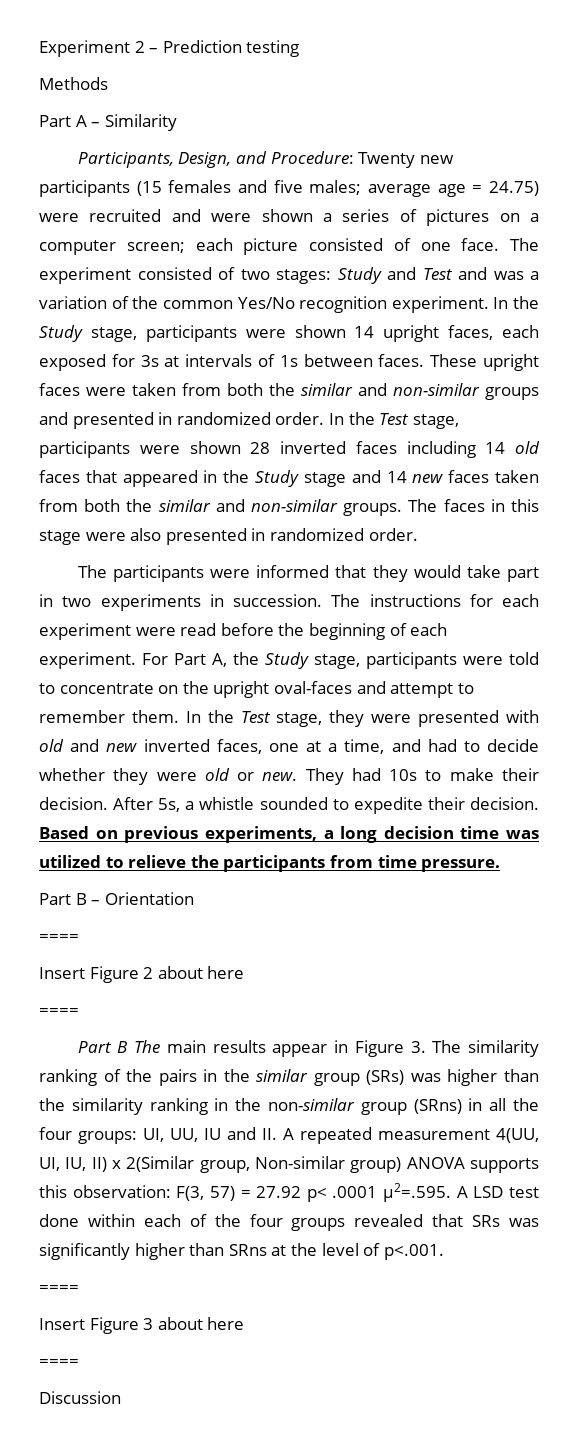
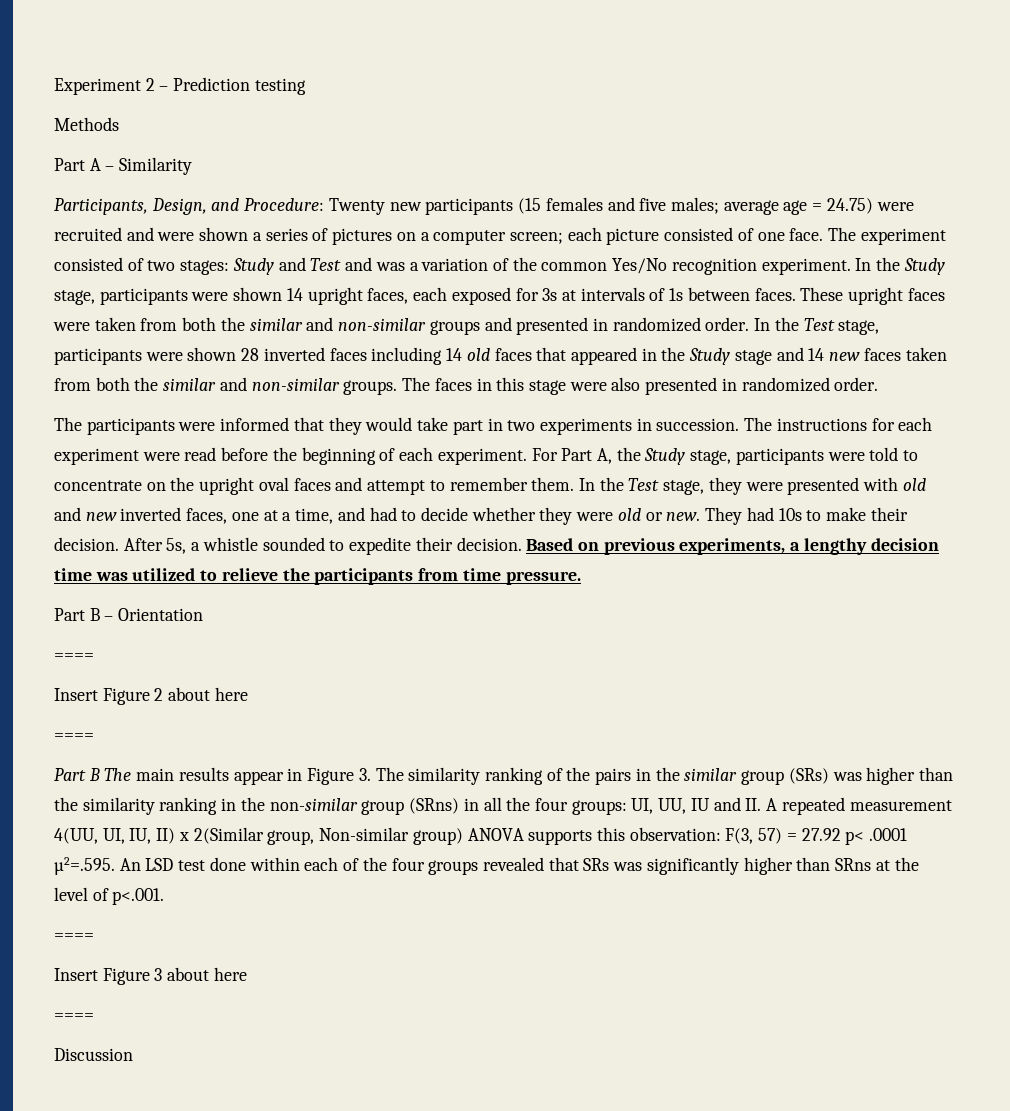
[273,681,352,694] oval-faces -> [258,477,331,491] oval faces
[340,826,378,843] long -> [803,538,867,555] lengthy
[456,1186,468,1198] A -> [119,858,141,871] An

